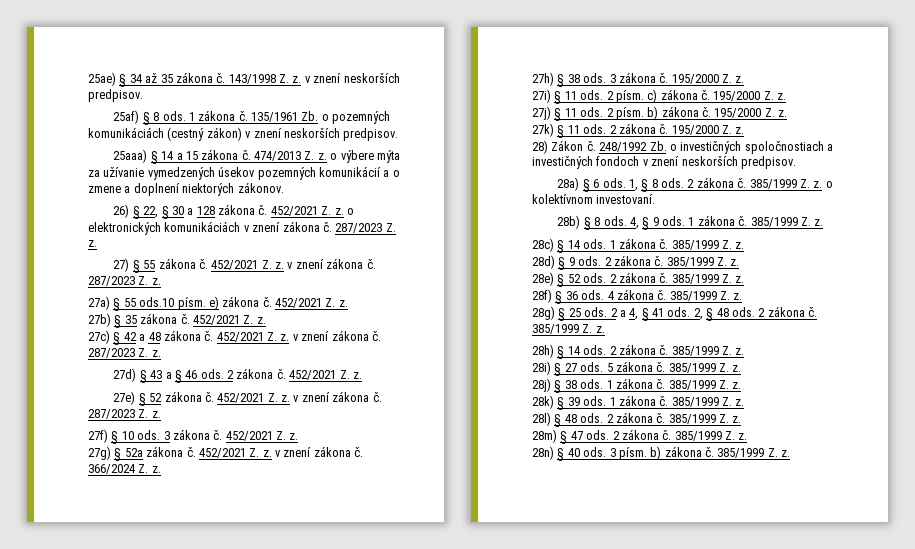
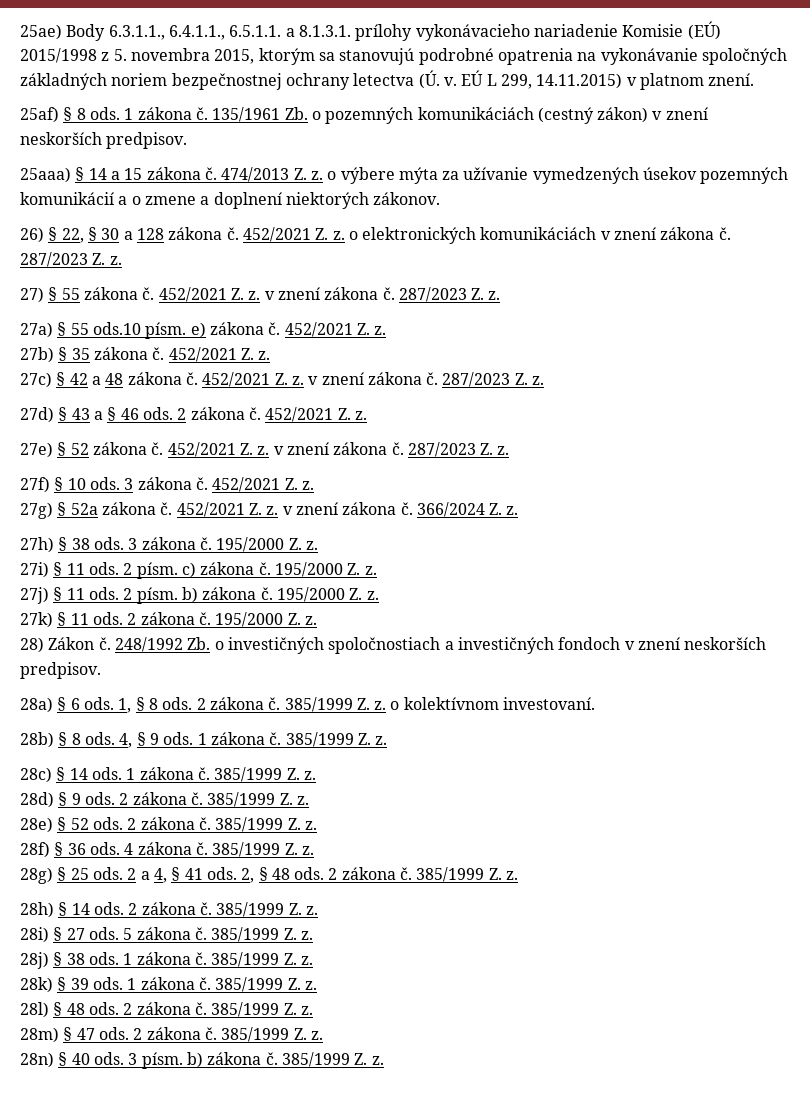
[119,72,400,87] [88,89,143,102] § 34 až 35 zákona č. 143/1998 Z. z. v znení neskorších predpisov. -> [66,21,721,41] [20,48,787,65] [20,70,755,90] Body 6.3.1.1., 6.4.1.1., 6.5.1.1. a 8.1.3.1. prílohy vykonávacieho nariadenie Komisie (EÚ) 2015/1998 z 5. novembra 2015, ktorým sa stanovujú podrobné opatrenia na vykonávanie spoločných základných noriem bezpečnostnej ochrany letectva (Ú. v. EÚ L 299, 14.11.2015) v platnom znení.

